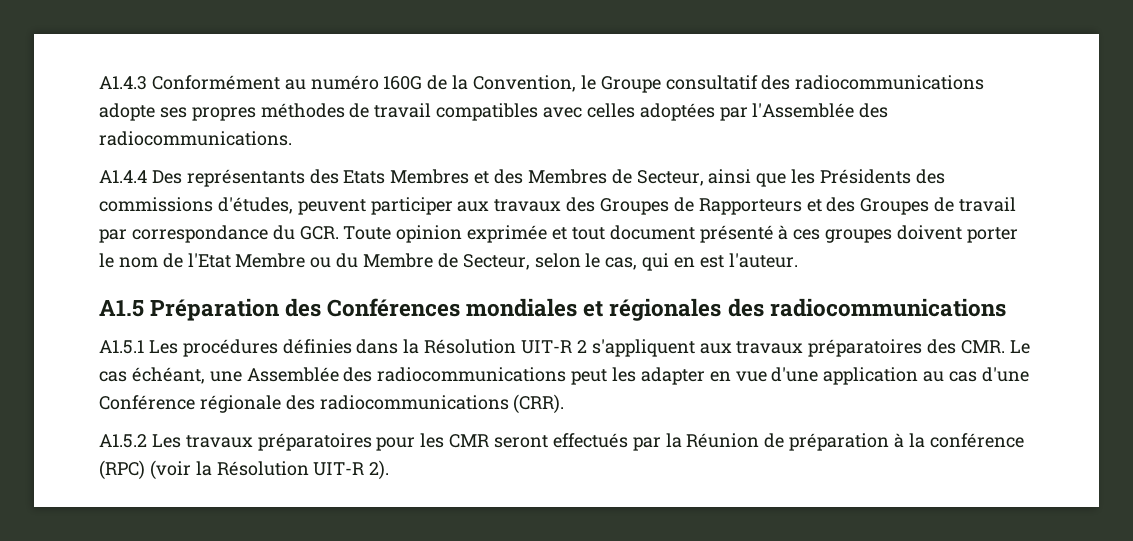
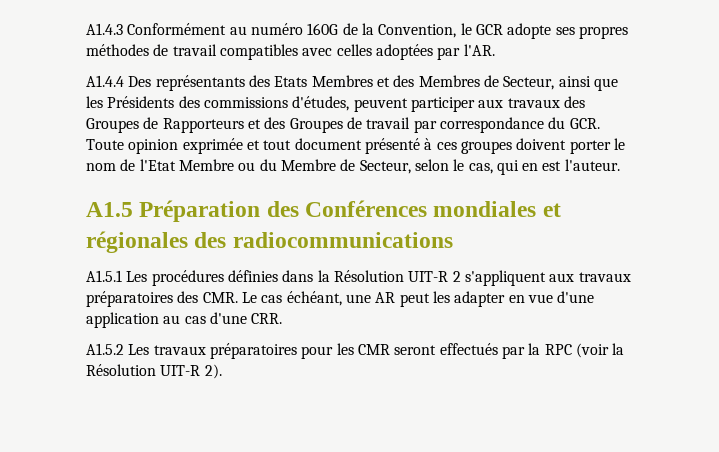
[600,75,985,93] Groupe consultatif des radiocommunications -> [475,24,503,35] GCR
[752,103,889,118] [99,131,292,146] l'Assemblée des radiocommunications. -> [463,44,495,56] l'AR.
[246,367,567,382] Assemblée des radiocommunications -> [375,292,396,303] AR
[99,394,565,414] Conférence régionale des radiocommunications (CRR). -> [251,313,283,324] CRR.
[686,433,1024,451] [99,460,145,480] Réunion de préparation à la conférence (RPC) -> [544,344,572,355] RPC

